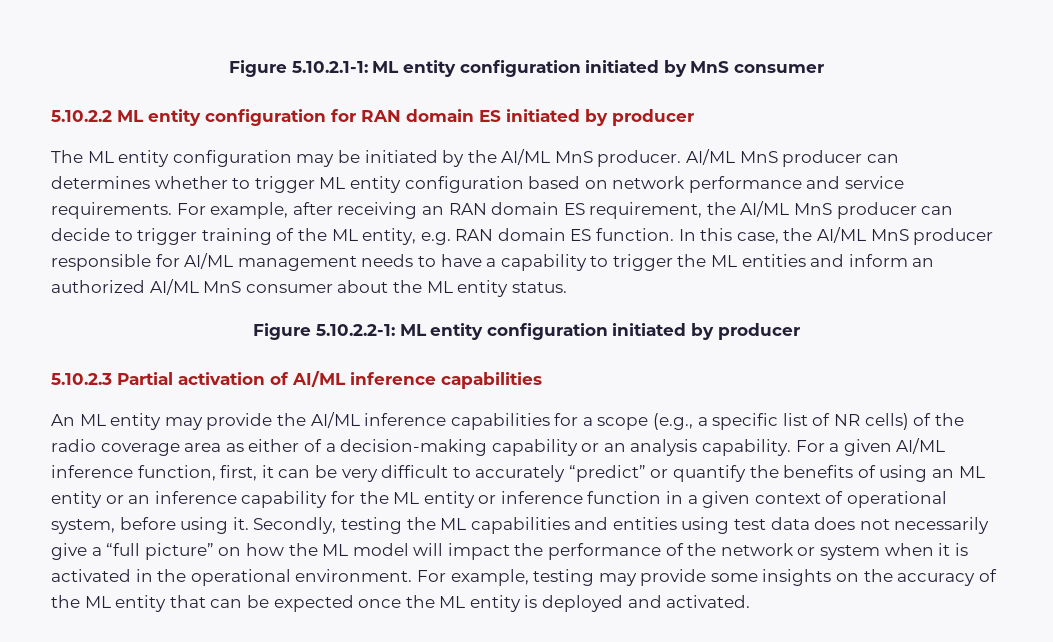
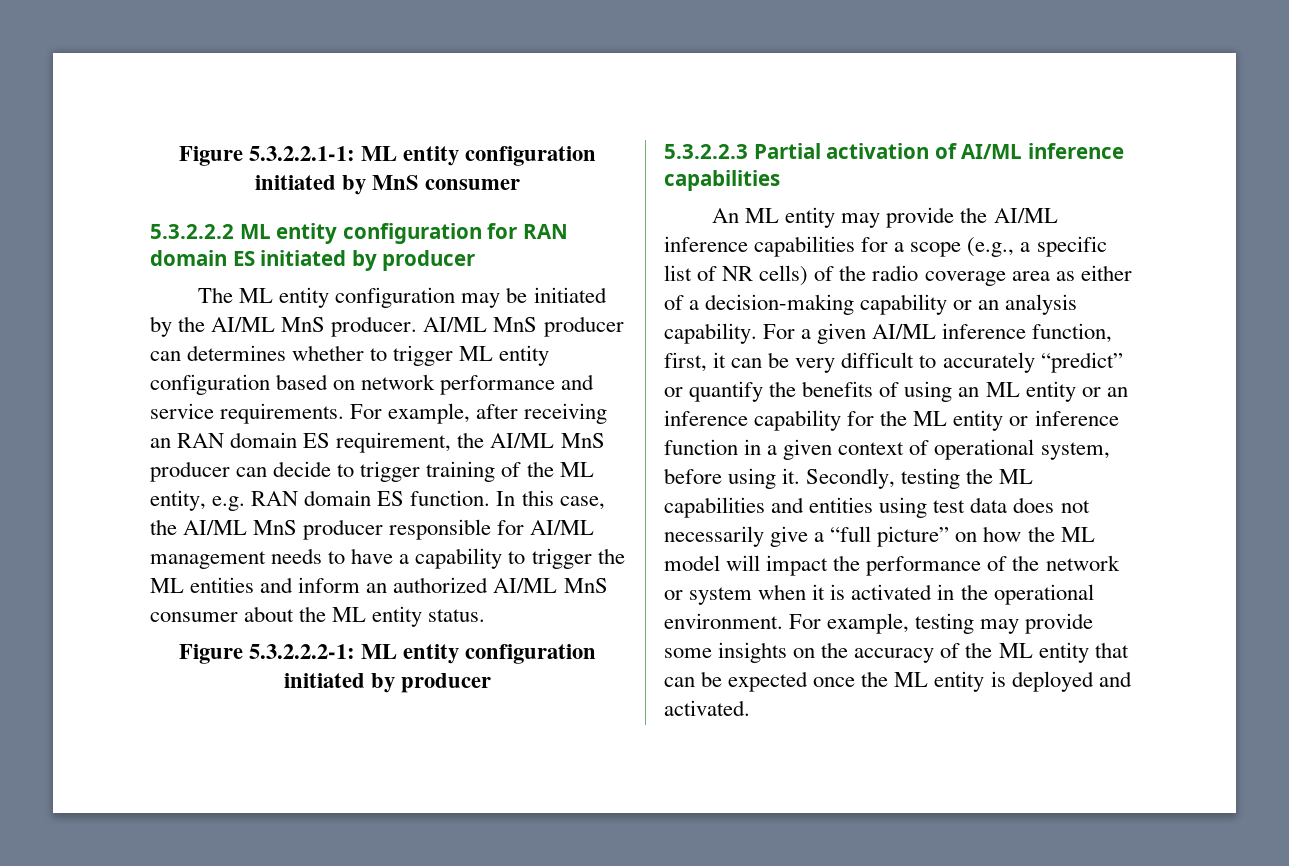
[229,60,368,77] Figure 5.10.2.1-1: -> [178,146,355,166] Figure 5.3.2.2.1-1:
[51,110,112,122] 5.10.2.2 -> [150,224,234,239] 5.3.2.2.2
[316,324,396,336] 5.10.2.2-1: -> [248,644,355,659] 5.3.2.2.2-1:
[51,373,112,385] 5.10.2.3 -> [664,144,748,159] 5.3.2.2.3

